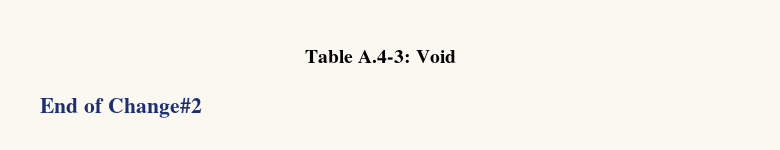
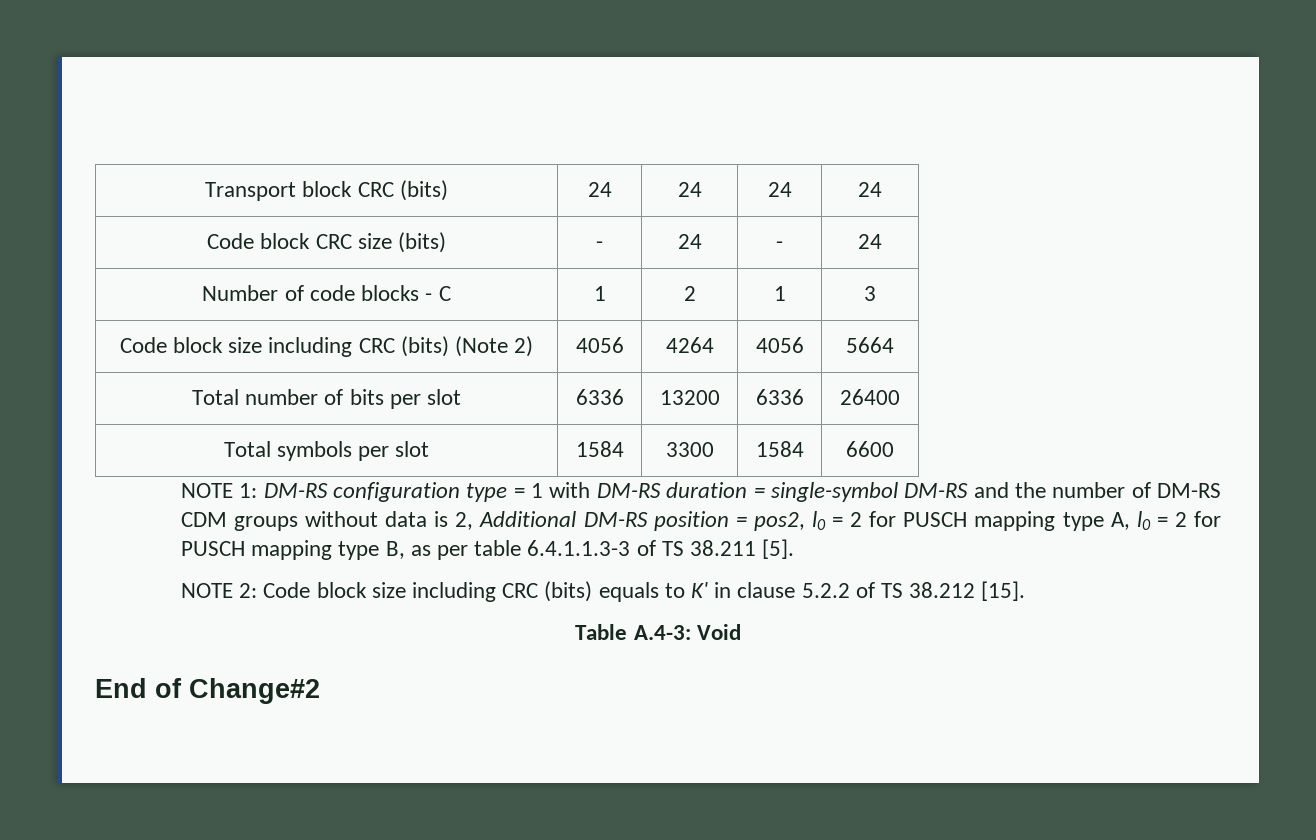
(304, 56) none -> [205,180,448,201] [587,182,612,197] [677,182,702,197] [767,182,792,197] [858,182,882,197] [207,232,446,253] [596,241,603,249] [677,234,702,249] [776,241,783,249] [858,234,882,249] [202,285,451,301] [593,286,606,301] [683,286,696,301] [773,286,786,301] [864,286,876,301] [119,336,534,357] [575,337,624,353] [665,337,714,353] [755,337,804,353] [846,337,894,353] [191,389,462,409] [575,389,624,405] [659,390,720,405] [755,389,804,405] [840,389,900,405] [223,441,430,461] [575,441,624,457] [665,442,714,457] [755,441,804,457] [846,441,894,457] [180,482,1221,502] [180,511,1221,531] [180,539,795,560] [180,581,1026,602] Transport block CRC (bits) | 24 | 24 | 24 | 24 // Code block CRC size (bits) | - | 24 | - | 24 // Number of code blocks - C | 1 | 2 | 1 | 3 // Code block size including CRC (bits) (Note 2) | 4056 | 4264 | 4056 | 5664 // Total number of bits per slot | 6336 | 13200 | 6336 | 26400 // Total symbols per slot | 1584 | 3300 | 1584 | 6600 // NOTE 1: DM-RS configuration type = 1 with DM-RS duration = single-symbol DM-RS and the number of DM-RS CDM groups without data is 2, Additional DM-RS position = pos2, l0 = 2 for PUSCH mapping type A, l0 = 2 for PUSCH mapping type B, as per table 6.4.1.1.3-3 of TS 38.211 [5]. // NOTE 2: Code block size including CRC (bits) equals to K' in clause 5.2.2 of TS 38.212 [15]. //

